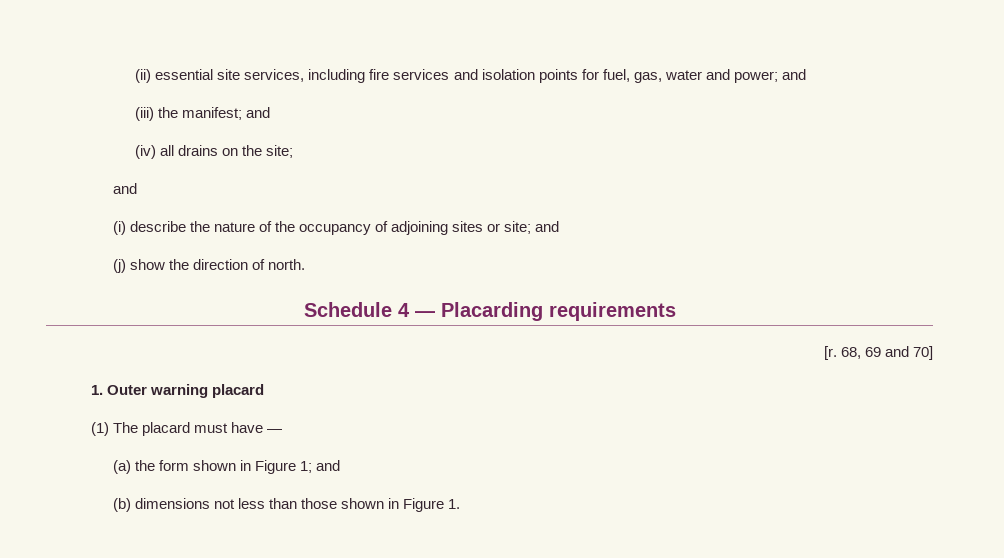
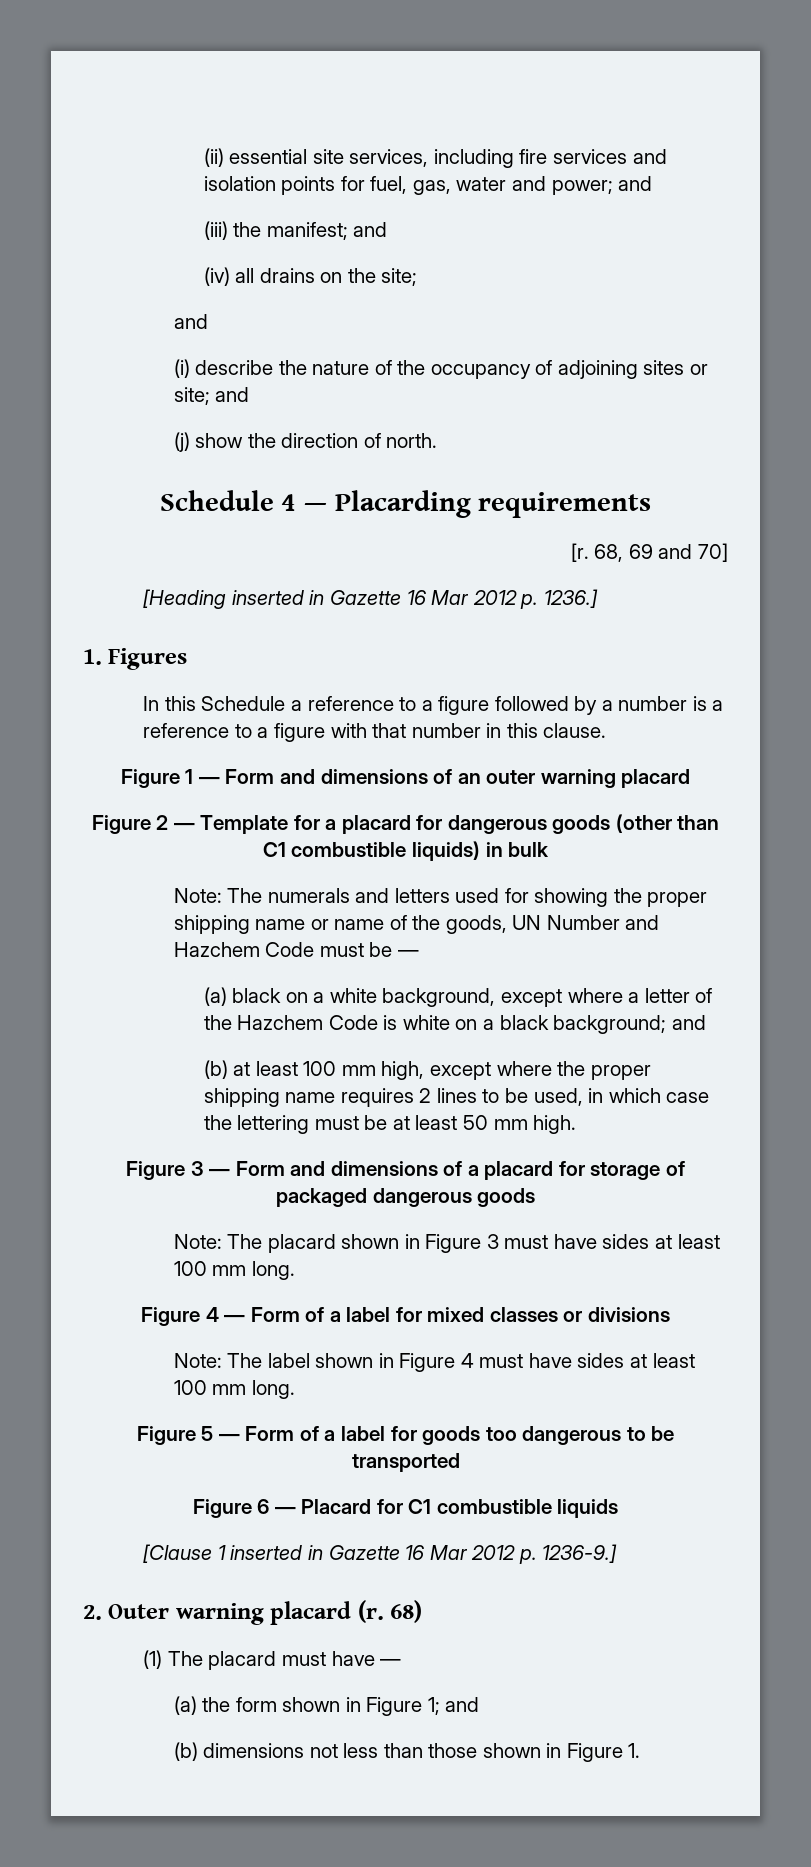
[90,385,103,395] 1. -> [143,589,598,609] [83,648,188,670] [143,696,724,715] [143,723,607,742] [120,769,691,788] [91,814,720,834] [262,841,550,861] [173,888,708,907] [173,915,660,934] [173,942,419,957] [203,987,713,1007] [203,1015,706,1034] [203,1060,651,1080] [203,1088,710,1107] [203,1115,577,1134] [126,1161,685,1180] [275,1188,536,1207] [173,1234,720,1253] [173,1261,295,1280] [141,1307,670,1326] [173,1353,695,1372] [173,1380,295,1399] [136,1426,675,1445] [351,1453,460,1472] [192,1499,619,1518] [143,1544,618,1564] [83,1605,102,1620] [Heading inserted in Gazette 16 Mar 2012 p. 1236.] // 1. Figures // In this Schedule a reference to a figure followed by a number is a reference to a figure with that number in this clause. // Figure 1 — Form and dimensions of an outer warning placard // Figure 2 — Template for a placard for dangerous goods (other than C1 combustible liquids) in bulk // Note: The numerals and letters used for showing the proper shipping name or name of the goods, UN Number and Hazchem Code must be — // (a) black on a white background, except where a letter of the Hazchem Code is white on a black background; and // (b) at least 100 mm high, except where the proper shipping name requires 2 lines to be used, in which case the lettering must be at least 50 mm high. // Figure 3 — Form and dimensions of a placard for storage of packaged dangerous goods // Note: The placard shown in Figure 3 must have sides at least 100 mm long. // Figure 4 — Form of a label for mixed classes or divisions // Note: The label shown in Figure 4 must have sides at least 100 mm long. // Figure 5 — Form of a label for goods too dangerous to be transported // Figure 6 — Placard for C1 combustible liquids // [Clause 1 inserted in Gazette 16 Mar 2012 p. 1236-9.] // 2.
(264, 391) none -> [357,1600,423,1623] (r. 68)

